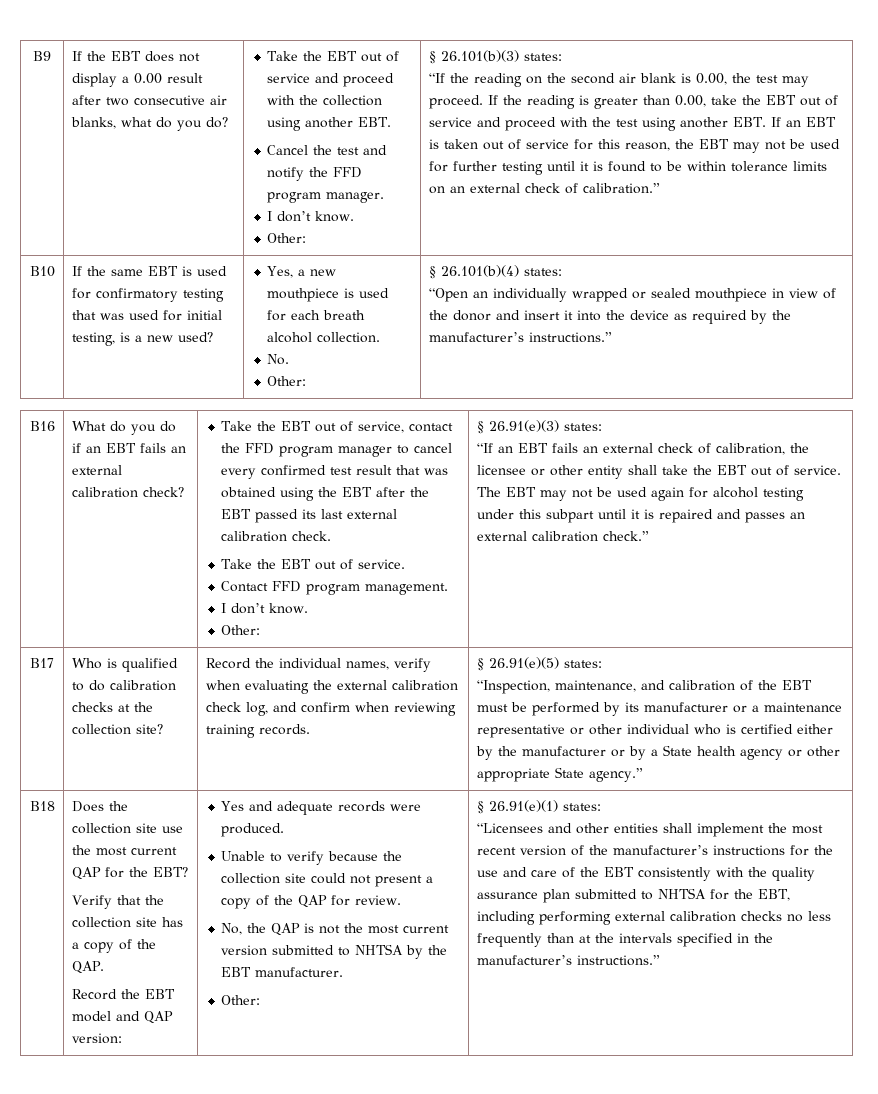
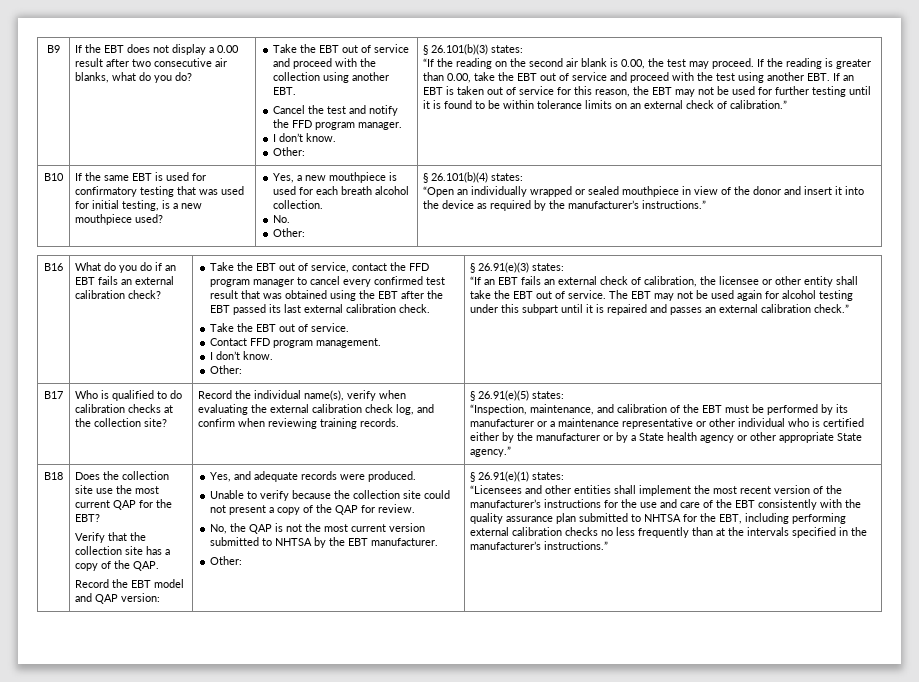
(173, 338) none -> [75,214,133,225] mouthpiece
[345,661,389,670] names, -> [304,390,345,401] name(s),
[221,801,245,811] Yes -> [210,472,232,482] Yes,

